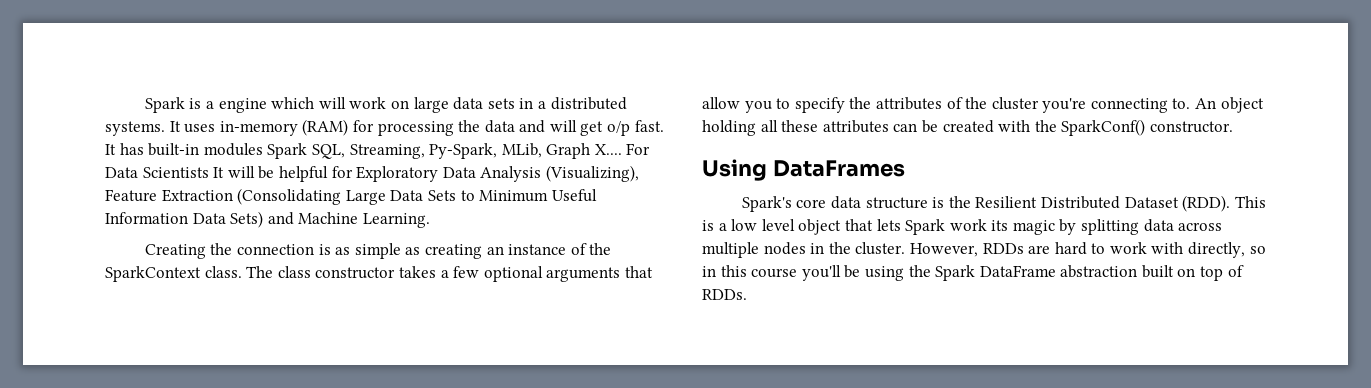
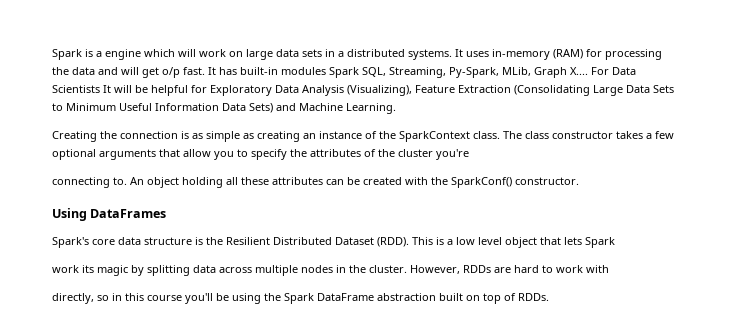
(1087, 105) none -> (469, 154) //
(946, 227) none -> (615, 242) //
(1184, 248) none -> (609, 269) //

